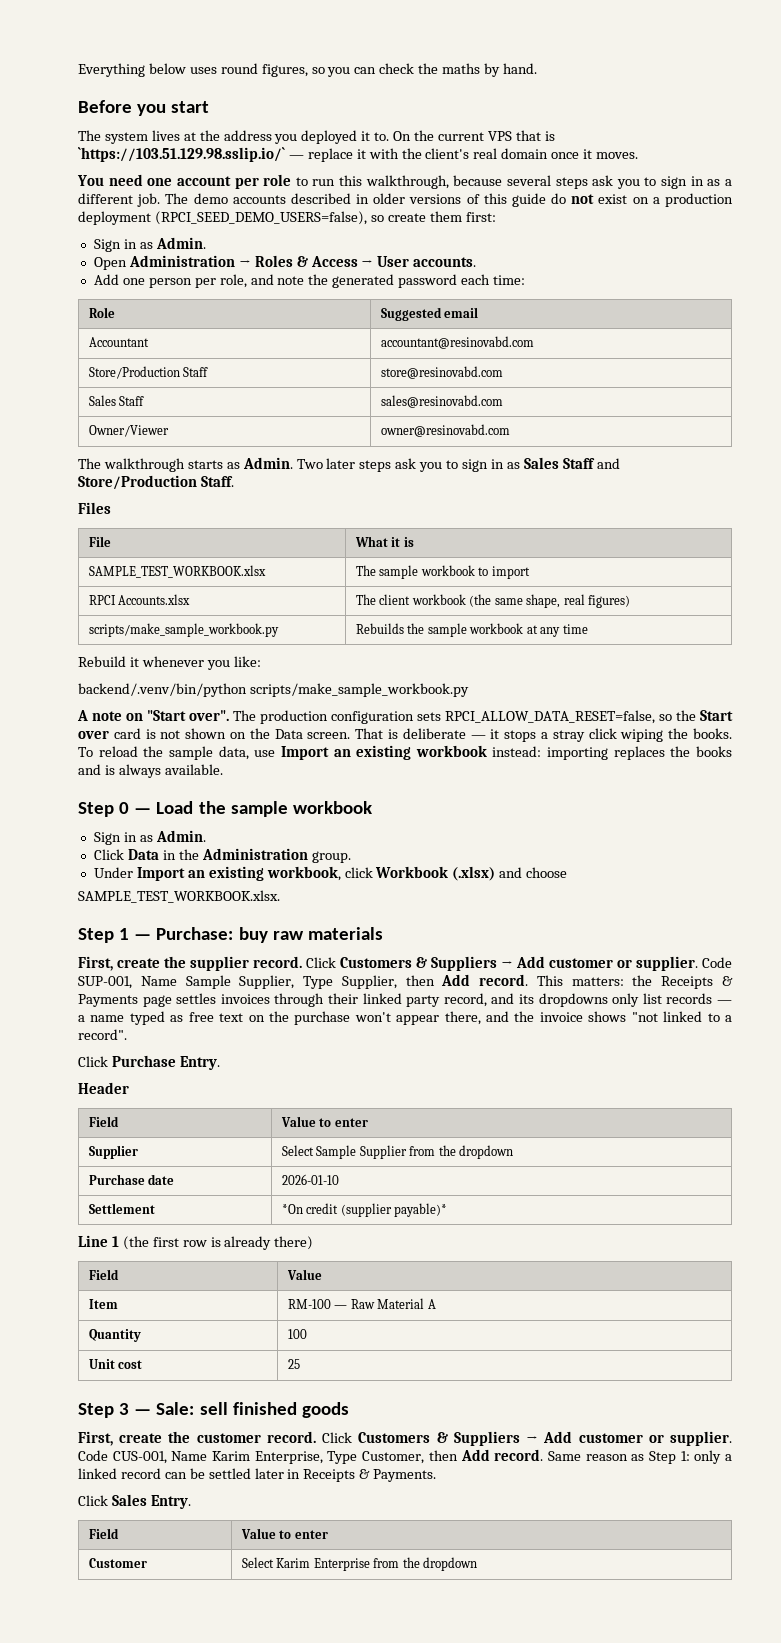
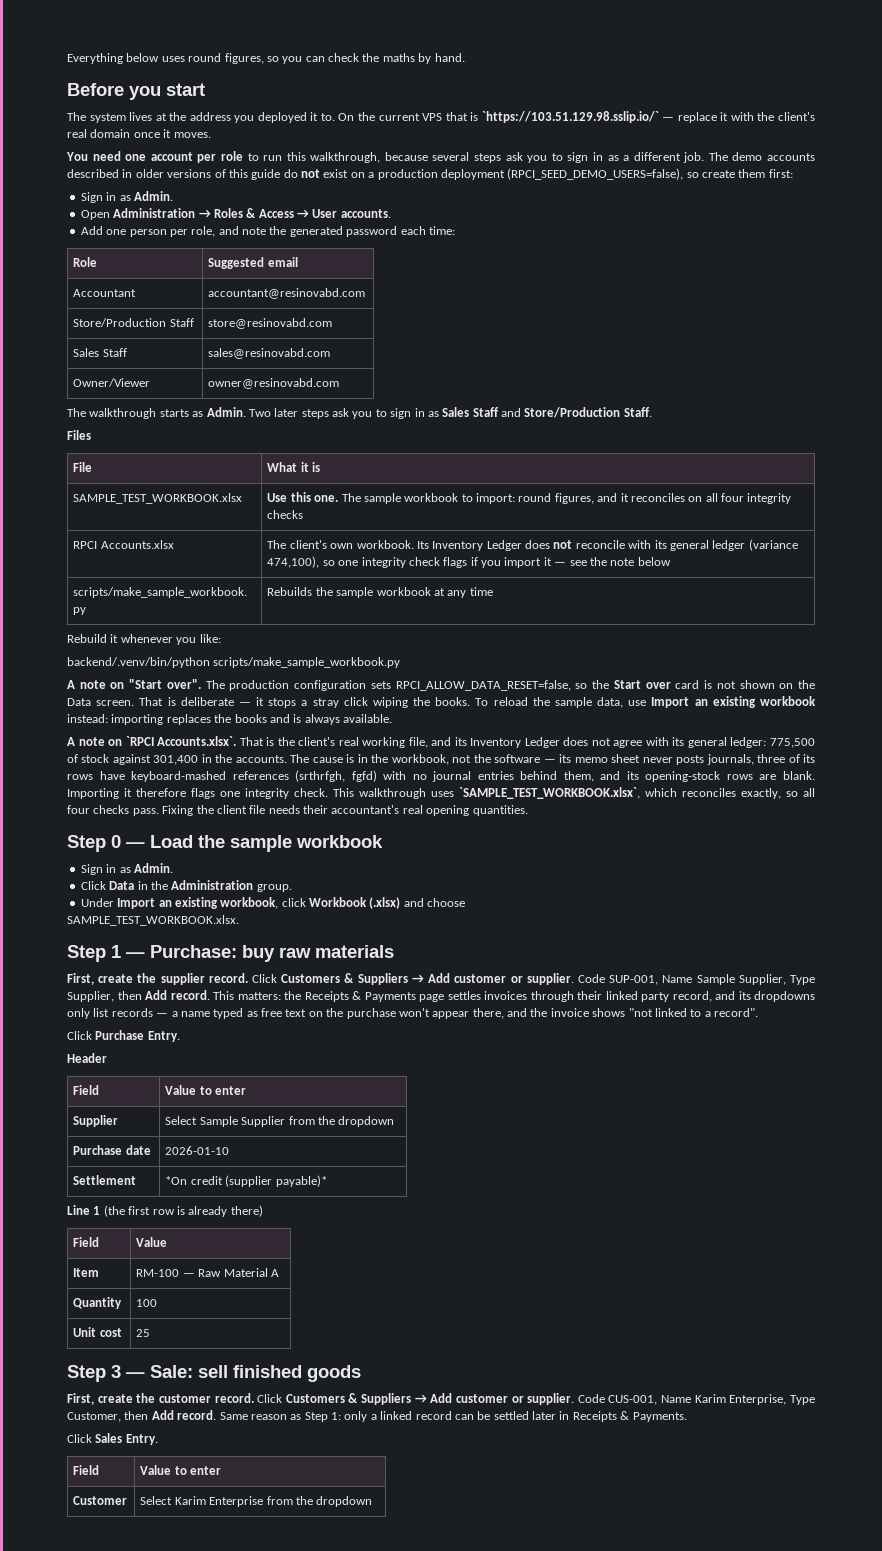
(266, 571) none -> [267,492,339,502] Use this one.
[491,566,530,579] [88,594,191,605] [355,594,631,608] import // RPCI Accounts.xlsx | The client workbook (the same shape, real figures) -> [476,493,792,504] [267,510,304,519] [73,540,174,549] [267,539,798,551] [267,556,671,568] import: round figures, and it reconciles on all four integrity checks // RPCI Accounts.xlsx | The client's own workbook. Its Inventory Ledger does not reconcile with its general ledger (variance 474,100), so one integrity check flags if you import it — see the note below
(223, 769) none -> [67,736,815,748] [67,754,816,765] [67,770,815,782] [67,787,815,799] [67,805,528,816] // A note on `RPCI Accounts.xlsx`. That is the client's real working file, and its Inventory Ledger does not agree with its general ledger: 775,500 of stock against 301,400 in the accounts. The cause is in the workbook, not the software — its memo sheet never posts journals, three of its rows have keyboard-mashed references (srthrfgh, fgfd) with no journal entries behind them, and its opening-stock rows are blank. Importing it therefore flags one integrity check. This walkthrough uses `SAMPLE_TEST_WORKBOOK.xlsx`, which reconciles exactly, so all four checks pass. Fixing the client file needs their accountant's real opening quantities.

